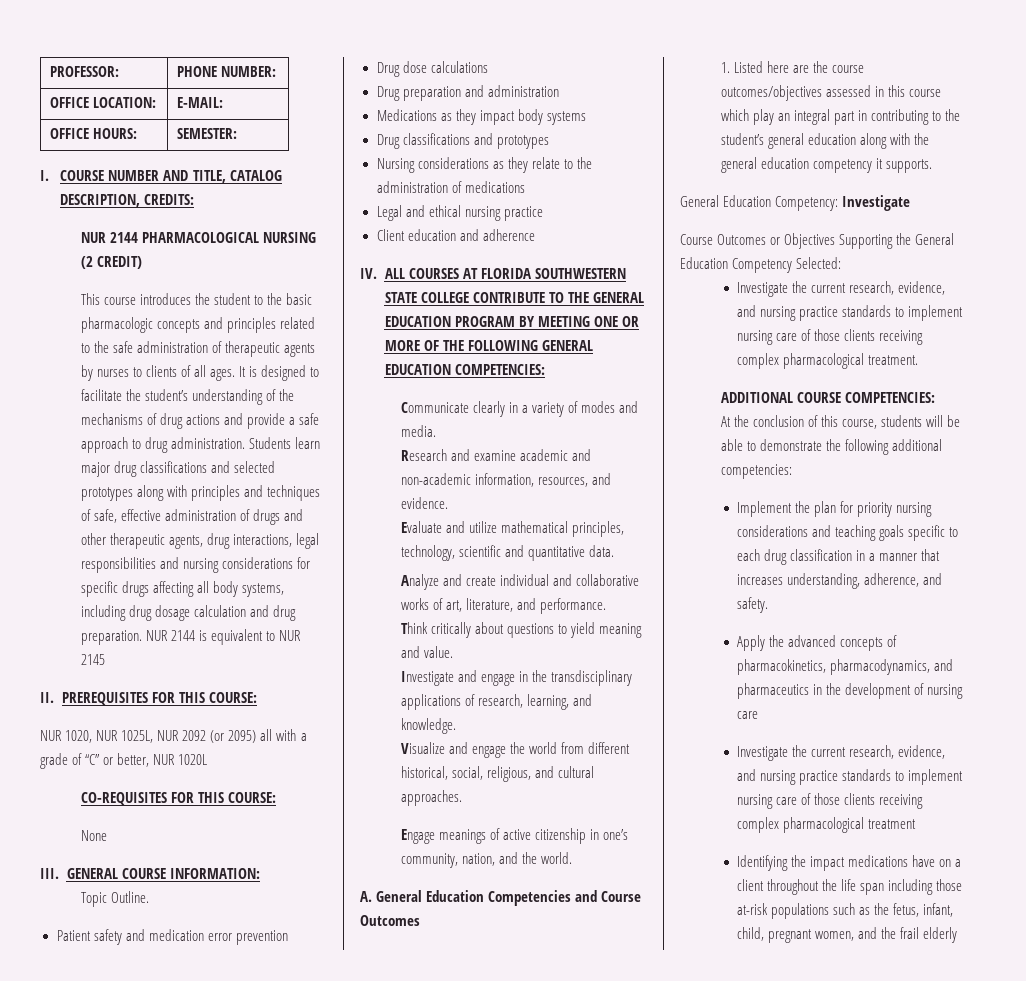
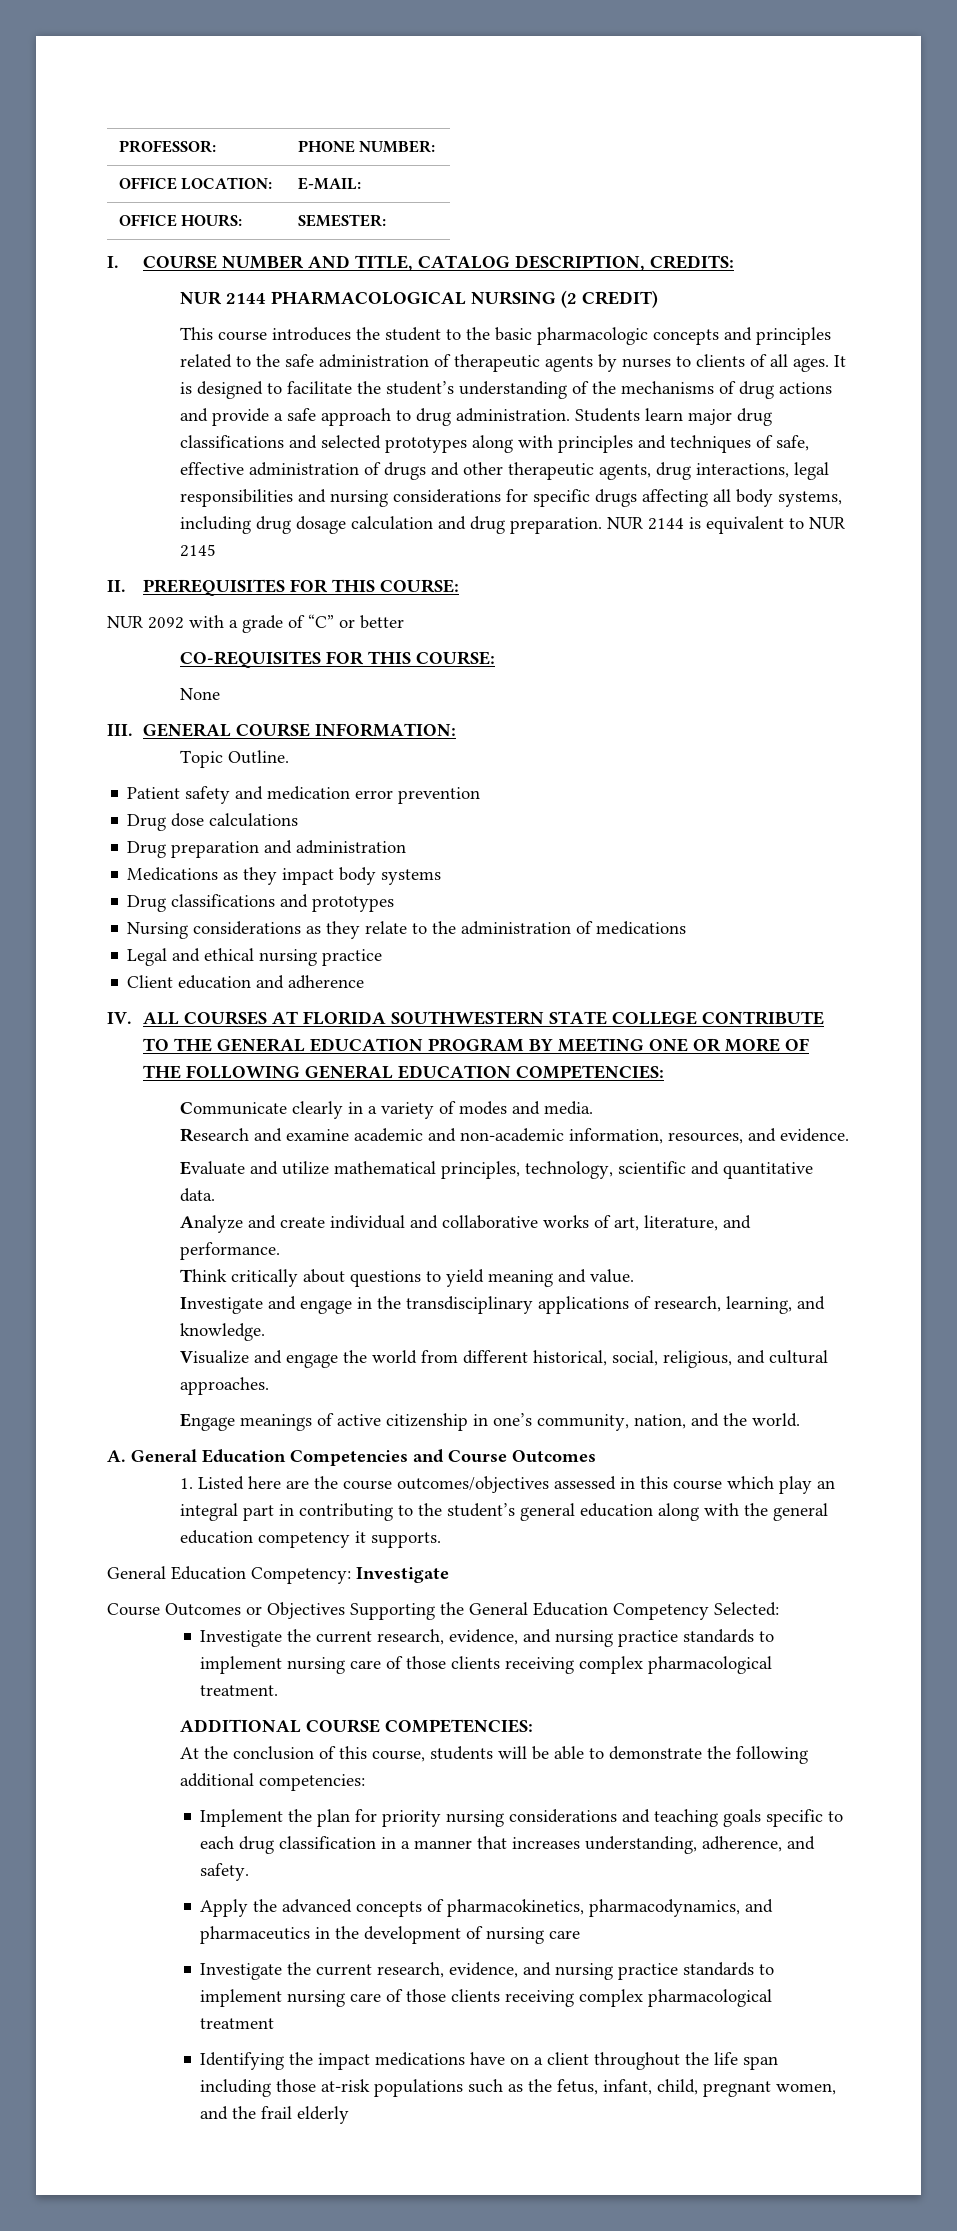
[65,729,273,743] 1020, NUR 1025L, NUR 2092 (or 2095) all -> [148,617,184,629] 2092
[117,753,208,767] better, NUR 1020L -> [360,615,404,629] better

